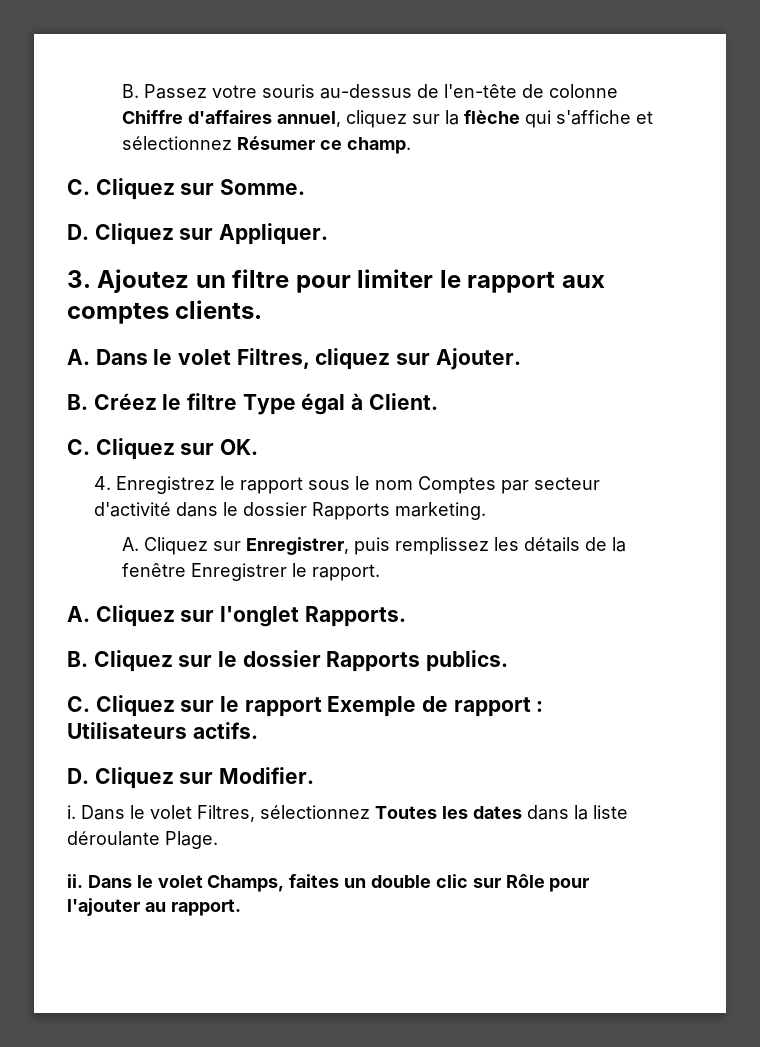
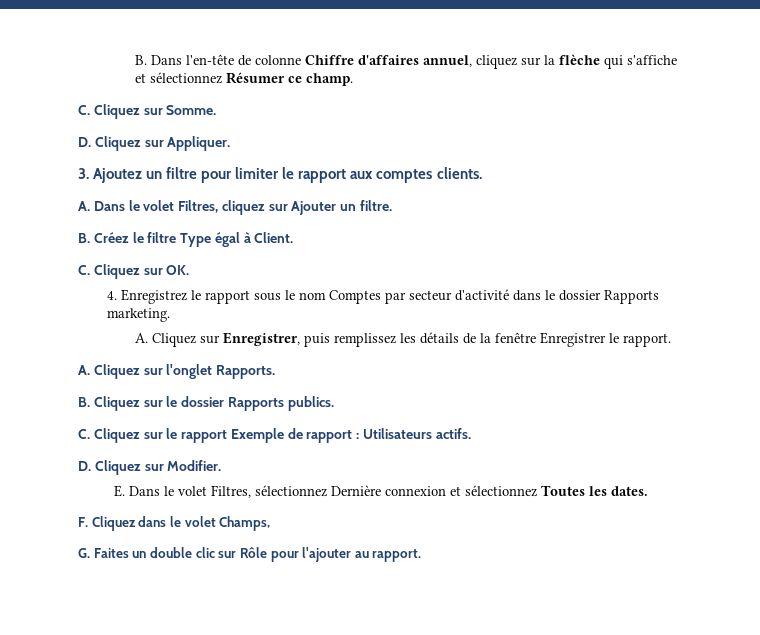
[121,84,439,99] B. Passez votre souris au-dessus de -> [135,55,183,65] B. Dans
[435,348,521,370] Ajouter. -> [291,200,393,215] Ajouter un filtre.
[67,805,76,819] i. -> [114,485,126,497] E.
[375,805,628,820] [67,831,218,849] [67,874,132,888] Toutes les dates dans la liste déroulante Plage. // ii. Dans -> [331,485,649,497] [78,516,167,531] Dernière connexion et sélectionnez Toutes les dates. // F. Cliquez dans
[289,874,340,888] faites -> [78,548,129,558] // G. Faites

